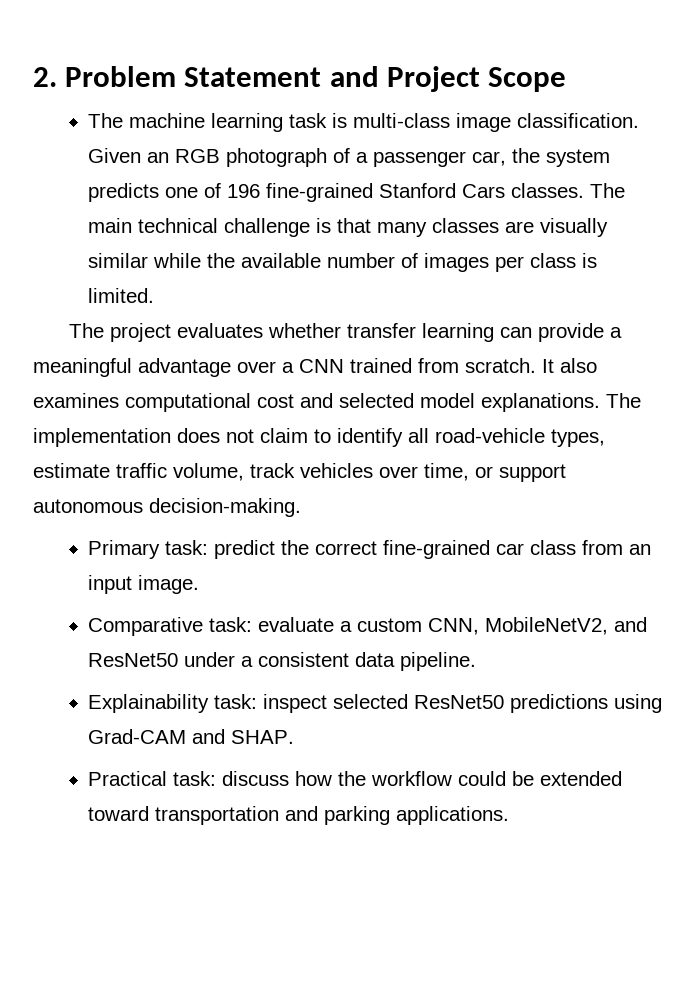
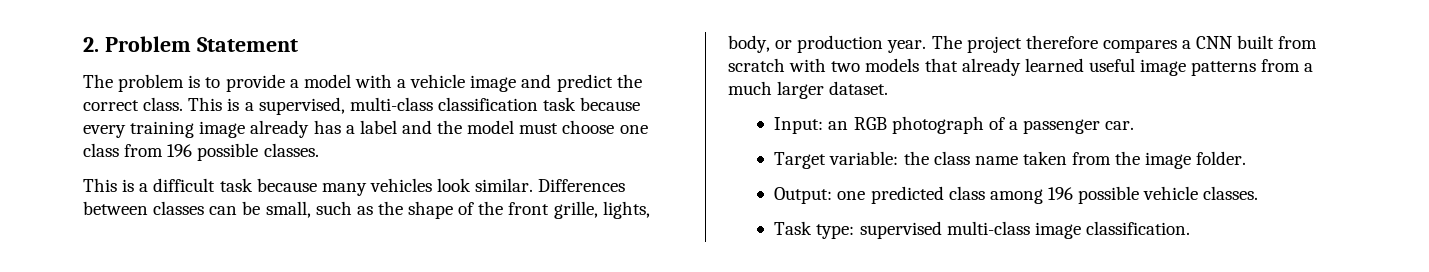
[329,66,567,92] [88,113,640,132] [88,148,142,163] and Project Scope // The machine learning task is multi-class image classification. Given -> [83,74,642,92] [83,97,641,115] [83,120,648,138] [83,143,319,161] [83,178,626,196] [83,201,650,219] [728,35,1318,53] [728,58,1314,76] [728,81,889,99] [774,117,824,134] // The problem is to provide a model with a vehicle image and predict the correct class. This is a supervised, multi-class classification task because every training image already has a label and the model must choose one class from 196 possible classes. // This is a difficult task because many vehicles look similar. Differences between classes can be small, such as the shape of the front grille, lights, body, or production year. The project therefore compares a CNN built from scratch with two models that already learned useful image patterns from a much larger dataset. // Input:
[472,148,611,167] [88,183,626,202] [88,218,609,237] [88,253,598,272] [88,288,155,303] [68,323,622,342] [33,358,597,377] [33,393,641,412] [33,428,605,447] [33,463,566,482] [33,498,301,517] [88,540,652,559] [88,575,200,594] [88,617,648,636] [88,652,477,671] [88,694,663,713] [88,729,295,744] [88,771,623,786] [88,806,510,825] car, the system predicts one of 196 fine-grained Stanford Cars classes. The main technical challenge is that many classes are visually similar while the available number of images per class is limited. // The project evaluates whether transfer learning can provide a meaningful advantage over a CNN trained from scratch. It also examines computational cost and selected model explanations. The implementation does not claim to identify all road-vehicle types, estimate traffic volume, track vehicles over time, or support autonomous decision-making. // Primary task: predict the correct fine-grained car class from an input image. // Comparative task: evaluate a custom CNN, MobileNetV2, and ResNet50 under a consistent data pipeline. // Explainability task: inspect selected ResNet50 predictions using Grad-CAM and SHAP. // Practical task: discuss how the workflow could be extended toward transportation and parking applications. -> [1105,121,1135,130] [774,151,1247,169] [774,186,1259,204] [774,221,1190,239] car. // Target variable: the class name taken from the image folder. // Output: one predicted class among 196 possible vehicle classes. // Task type: supervised multi-class image classification.

